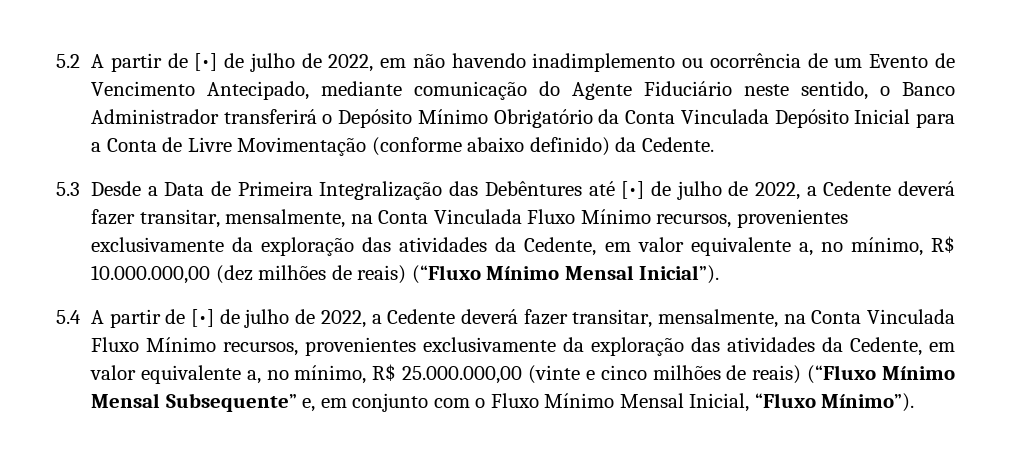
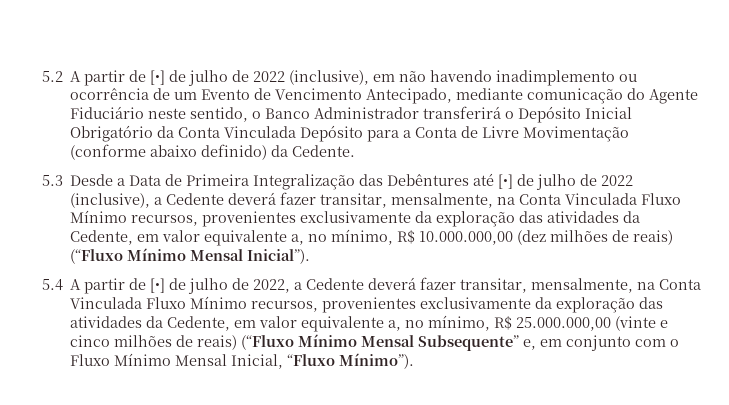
[328,54,374,72] 2022, -> [253,70,370,85] 2022 (inclusive),
[417,109,488,124] Mínimo -> [585,107,633,119] Inicial
[854,109,911,124] Inicial -> (364, 133) none
[754,182,800,200] 2022, -> [601,175,634,186] [70,193,151,208] 2022 (inclusive),

